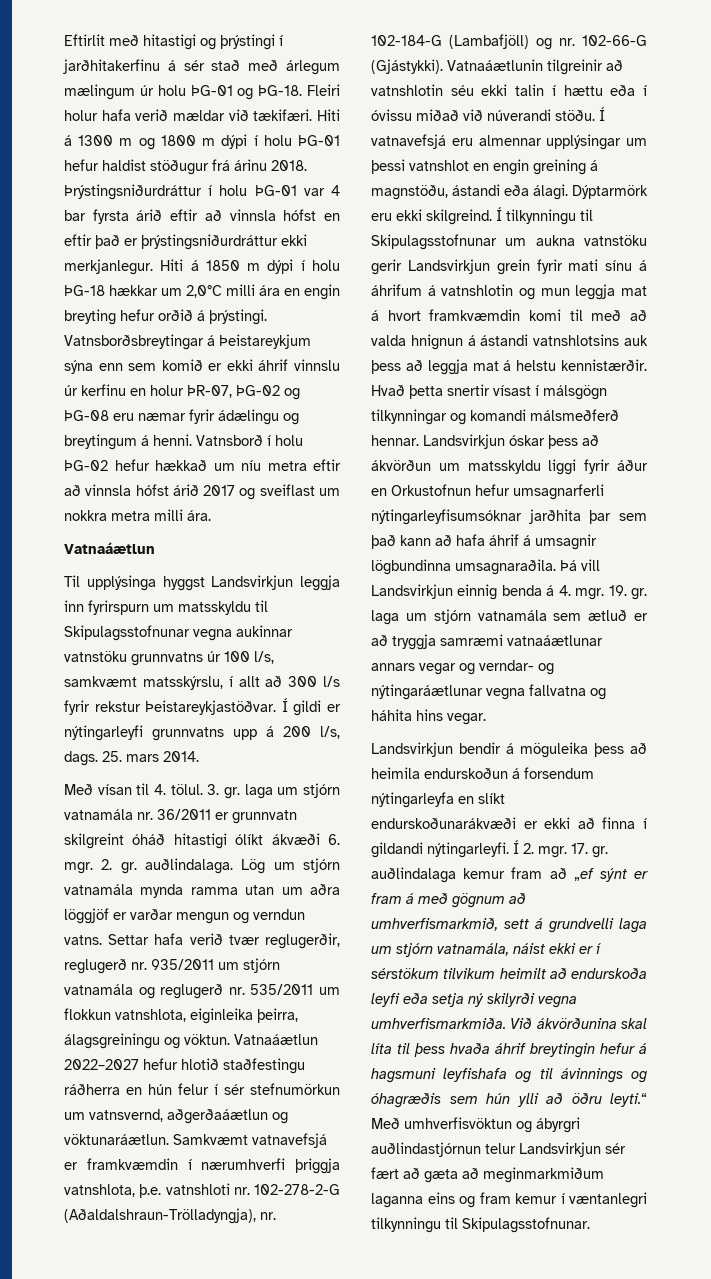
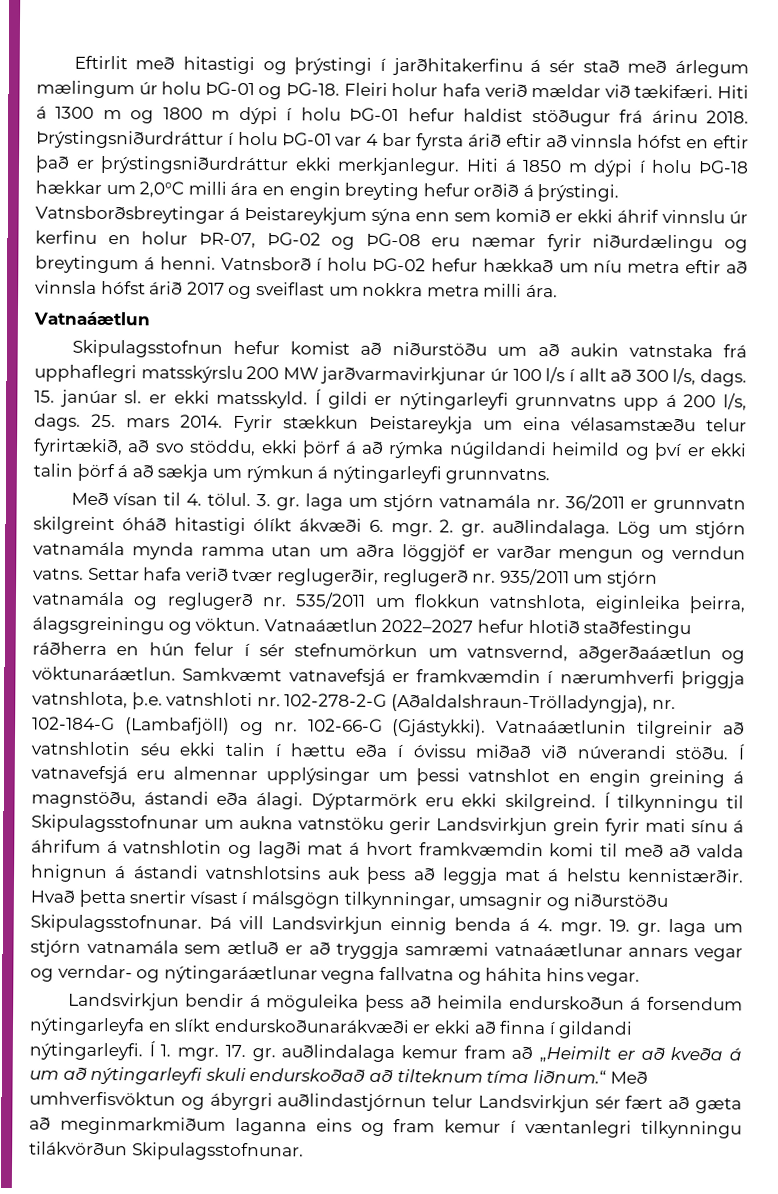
[218,409,279,425] ádælingu -> [592,234,714,253] niðurdælingu
[64,575,340,591] [64,600,268,615] [64,625,293,641] [64,651,274,666] [64,675,340,690] [64,700,277,715] Til upplýsinga hyggst Landsvirkjun leggja inn fyrirspurn um matsskyldu til Skipulagsstofnunar vegna aukinnar vatnstöku grunnvatns úr 100 l/s, samkvæmt matsskýrslu, í allt að 300 l/s fyrir rekstur Þeistareykjastöðvar. -> [71,339,748,358] [34,364,747,387] [34,389,309,409] Skipulagsstofnun hefur komist að niðurstöðu um að aukin vatnstaka frá upphaflegri matsskýrslu 200 MW jarðvarmavirkjunar úr 100 l/s í allt að 300 l/s, dags. 15. janúar sl. er ekki matsskyld.
(199, 756) none -> [233,414,747,434] [33,438,748,461] [33,463,551,485] Fyrir stækkun Þeistareykja um eina vélasamstæðu telur fyrirtækið, að svo stöddu, ekki þörf á að rýmka núgildandi heimild og því er ekki talin þörf á að sækja um rýmkun á nýtingarleyfi grunnvatns.
[540,284,616,300] mun leggja -> [257,841,302,859] lagði
[371,409,619,425] [371,434,599,449] [371,459,648,475] [371,484,604,500] [371,509,647,525] [371,534,597,550] [371,559,556,575] tilkynningar og komandi málsmeðferð hennar. Landsvirkjun óskar þess að ákvörðun um matsskyldu liggi fyrir áður en Orkustofnun hefur umsagnarferli nýtingarleyfisumsóknar jarðhita þar sem það kann að hafa áhrif á umsagnir lögbundinna umsagnaraðila. -> [343,891,669,911] [30,914,202,933] tilkynningar, umsagnir og niðurstöðu Skipulagsstofnunar.
[523,843,534,854] 2. -> [160,1044,172,1057] 1.
[573,868,648,882] [371,893,526,908] [371,918,647,933] [371,943,601,957] [371,968,647,979] [371,993,577,1008] [371,1018,647,1029] [371,1043,647,1058] [371,1068,647,1083] [371,1093,647,1108] „ef sýnt er fram á með gögnum að umhverfismarkmið, sett á grundvelli laga um stjórn vatnamála, náist ekki er í sérstökum tilvikum heimilt að endurskoða leyfi eða setja ný skilyrði vegna umhverfismarkmiða. Við ákvörðunina skal líta til þess hvaða áhrif breytingin hefur á hagsmuni leyfishafa og til ávinnings og óhagræðis sem hún ylli að öðru leyti.“ -> [539,1046,742,1063] [29,1066,607,1085] „Heimilt er að kveða á um að nýtingarleyfi skuli endurskoðað að tilteknum tíma liðnum.“
[445,1217,458,1229] til -> [29,1141,128,1156] tilákvörðun

